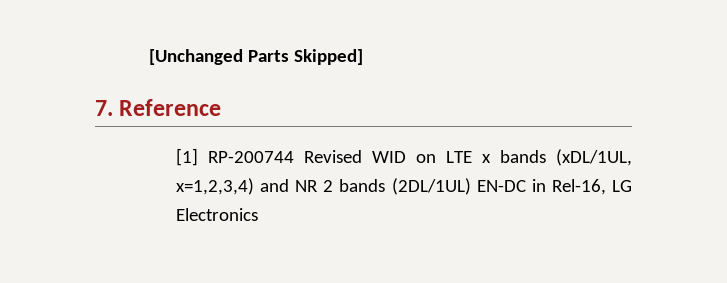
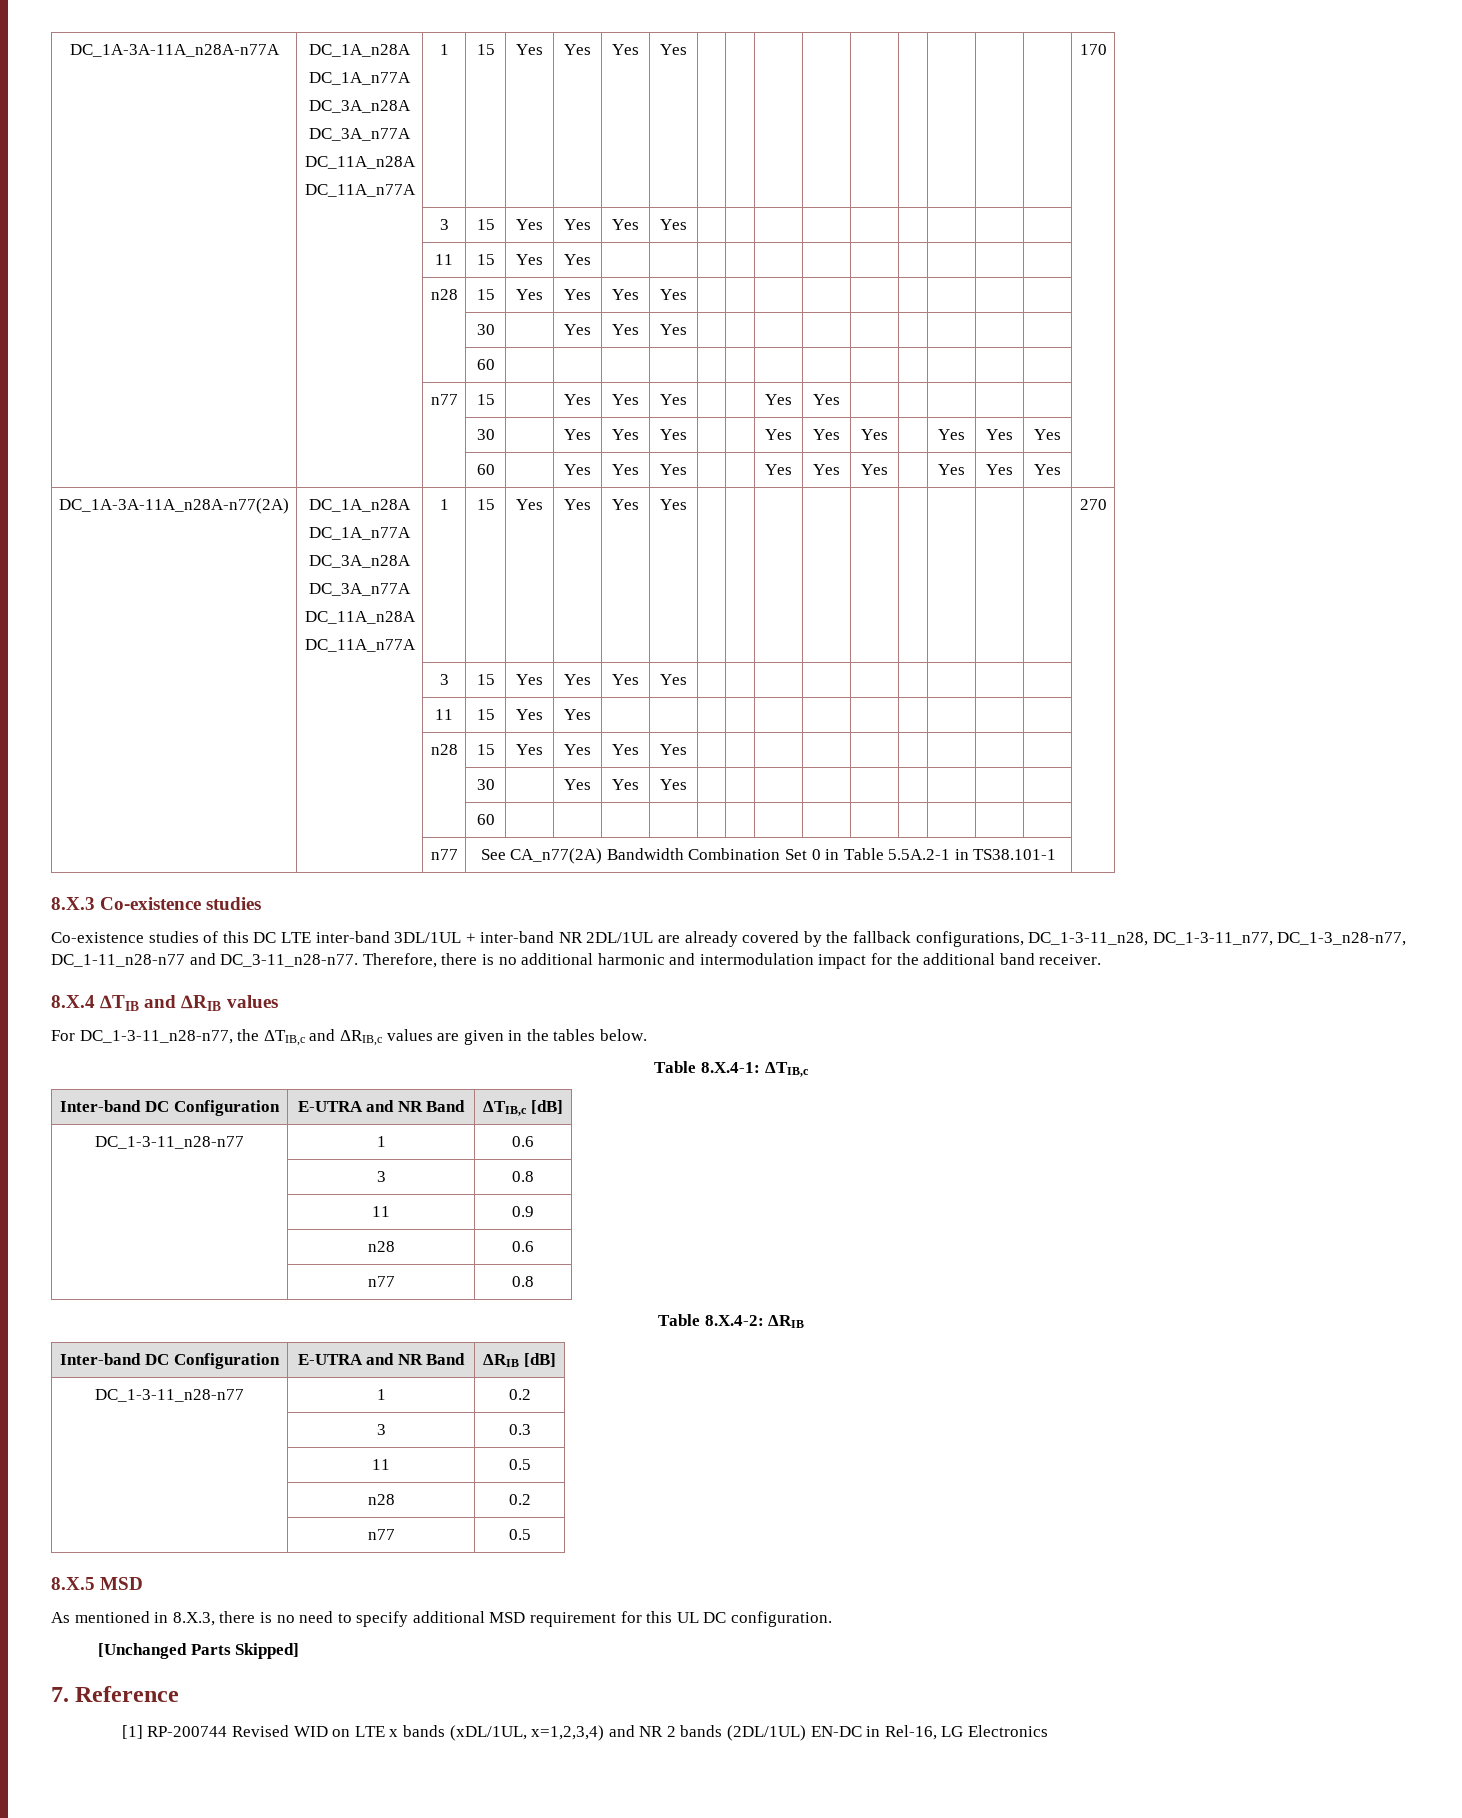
(148, 57) none -> [69,44,280,57] [309,44,411,57] [309,72,411,85] [309,100,411,113] [309,128,411,141] [304,156,416,169] [304,184,416,197] [439,44,449,55] [476,44,495,55] [516,44,543,55] [564,44,591,55] [612,44,639,55] [660,44,687,55] [1079,44,1107,55] [439,219,449,230] [476,219,495,230] [516,219,543,230] [564,219,591,230] [612,219,639,230] [660,219,687,230] [435,254,453,265] [476,254,495,265] [516,254,543,265] [564,254,591,265] [430,289,458,300] [476,289,495,300] [516,289,543,300] [564,289,591,300] [612,289,639,300] [660,289,687,300] [476,324,495,335] [564,324,591,335] [612,324,639,335] [660,324,687,335] [476,359,495,370] [430,394,458,405] [476,394,495,405] [564,394,591,405] [612,394,639,405] [660,394,687,405] [765,394,792,405] [813,394,840,405] [476,429,495,440] [564,429,591,440] [612,429,639,440] [660,429,687,440] [765,429,792,440] [813,429,840,440] [861,429,888,440] [938,429,965,440] [986,429,1013,440] [1034,429,1061,440] [476,464,495,475] [564,464,591,475] [612,464,639,475] [660,464,687,475] [765,464,792,475] [813,464,840,475] [861,464,888,475] [938,464,965,475] [986,464,1013,475] [1034,464,1061,475] [59,498,289,514] [309,499,411,512] [309,527,411,540] [309,555,411,568] [309,583,411,596] [304,611,416,624] [304,639,416,652] [439,499,449,510] [476,499,495,510] [516,499,543,510] [564,499,591,510] [612,499,639,510] [660,499,687,510] [1079,499,1107,510] [439,674,449,685] [476,674,495,685] [516,674,543,685] [564,674,591,685] [612,674,639,685] [660,674,687,685] [435,709,453,720] [476,709,495,720] [516,709,543,720] [564,709,591,720] [430,744,458,755] [476,744,495,755] [516,744,543,755] [564,744,591,755] [612,744,639,755] [660,744,687,755] [476,779,495,790] [564,779,591,790] [612,779,639,790] [660,779,687,790] [476,814,495,825] [430,849,458,860] [480,848,1057,864] [51,897,262,910] [51,931,1407,947] [51,953,1102,969] [51,995,278,1011] [51,1029,648,1046] [654,1061,809,1077] [60,1100,280,1116] [297,1100,466,1112] [483,1100,563,1116] [95,1136,244,1149] [376,1136,386,1147] [512,1136,534,1147] [376,1171,386,1182] [512,1171,534,1182] [372,1206,390,1217] [512,1206,534,1217] [367,1241,395,1252] [512,1241,534,1252] [367,1276,395,1287] [512,1276,534,1287] [657,1314,805,1328] [60,1353,280,1369] [297,1353,466,1365] [483,1353,556,1367] [95,1389,244,1402] [376,1389,386,1400] [508,1389,531,1400] [376,1424,386,1435] [508,1424,531,1435] [372,1459,390,1470] [508,1459,531,1470] [367,1494,395,1505] [508,1494,531,1505] [367,1529,395,1540] [508,1529,531,1540] [51,1577,144,1590] [51,1611,833,1627] DC_1A-3A-11A_n28A-n77A | DC_1A_n28A // DC_1A_n77A // DC_3A_n28A // DC_3A_n77A // DC_11A_n28A // DC_11A_n77A | 1 | 15 | Yes | Yes | Yes | Yes | | | | | | | | | | 170 // | | 3 | 15 | Yes | Yes | Yes | Yes | | | | | | | | | | // | | 11 | 15 | Yes | Yes | | | | | | | | | | | | // | | n28 | 15 | Yes | Yes | Yes | Yes | | | | | | | | | | // | | | 30 | | Yes | Yes | Yes | | | | | | | | | | // | | | 60 | | | | | | | | | | | | | | // | | n77 | 15 | | Yes | Yes | Yes | | | Yes | Yes | | | | | | // | | | 30 | | Yes | Yes | Yes | | | Yes | Yes | Yes | | Yes | Yes | Yes | // | | | 60 | | Yes | Yes | Yes | | | Yes | Yes | Yes | | Yes | Yes | Yes | // DC_1A-3A-11A_n28A-n77(2A) | DC_1A_n28A // DC_1A_n77A // DC_3A_n28A // DC_3A_n77A // DC_11A_n28A // DC_11A_n77A | 1 | 15 | Yes | Yes | Yes | Yes | | | | | | | | | | 270 // | | 3 | 15 | Yes | Yes | Yes | Yes | | | | | | | | | | // | | 11 | 15 | Yes | Yes | | | | | | | | | | | | // | | n28 | 15 | Yes | Yes | Yes | Yes | | | | | | | | | | // | | | 30 | | Yes | Yes | Yes | | | | | | | | | | // | | | 60 | | | | | | | | | | | | | | // | | n77 | See CA_n77(2A) Bandwidth Combination Set 0 in Table 5.5A.2-1 in TS38.101-1 | // 8.X.3 Co-existence studies // Co-existence studies of this DC LTE inter-band 3DL/1UL + inter-band NR 2DL/1UL are already covered by the fallback configurations, DC_1-3-11_n28, DC_1-3-11_n77, DC_1-3_n28-n77, DC_1-11_n28-n77 and DC_3-11_n28-n77. Therefore, there is no additional harmonic and intermodulation impact for the additional band receiver. // 8.X.4 ∆TIB and ∆RIB values // For DC_1-3-11_n28-n77, the ΔTIB,c and ΔRIB,c values are given in the tables below. // Table 8.X.4-1: ΔTIB,c // Inter-band DC Configuration | E-UTRA and NR Band | ΔTIB,c [dB] // DC_1-3-11_n28-n77 | 1 | 0.6 // | 3 | 0.8 // | 11 | 0.9 // | n28 | 0.6 // | n77 | 0.8 // Table 8.X.4-2: ΔRIB // Inter-band DC Configuration | E-UTRA and NR Band | ΔRIB [dB] // DC_1-3-11_n28-n77 | 1 | 0.2 // | 3 | 0.3 // | 11 | 0.5 // | n28 | 0.2 // | n77 | 0.5 // 8.X.5 MSD // As mentioned in 8.X.3, there is no need to specify additional MSD requirement for this UL DC configuration. //

